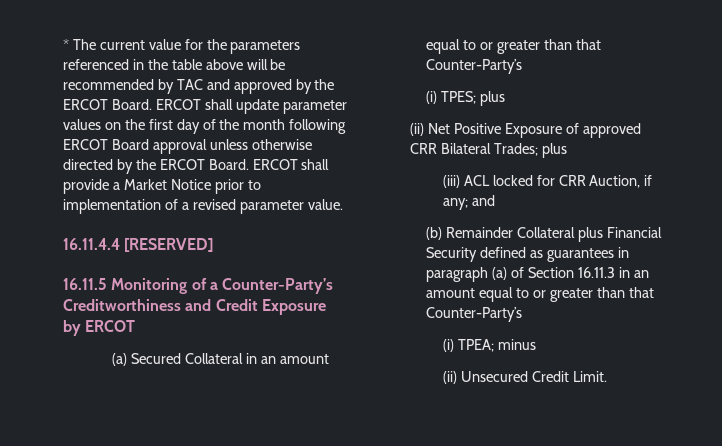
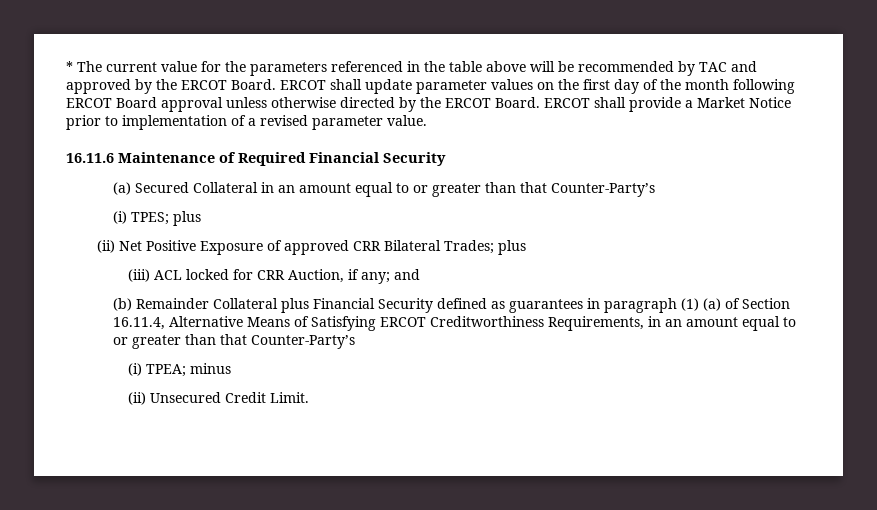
[63,238,214,252] [63,278,334,294] [63,299,326,315] [63,320,136,336] 16.11.4.4 [RESERVED] // 16.11.5 Monitoring of a Counter-Party’s Creditworthiness and Credit Exposure by ERCOT -> [66,152,446,166] 16.11.6 Maintenance of Required Financial Security
(489, 274) none -> [680,298,699,311] (1)
[578,267,616,278] 16.11.3 -> [112,316,644,331] 16.11.4, Alternative Means of Satisfying ERCOT Creditworthiness Requirements,

